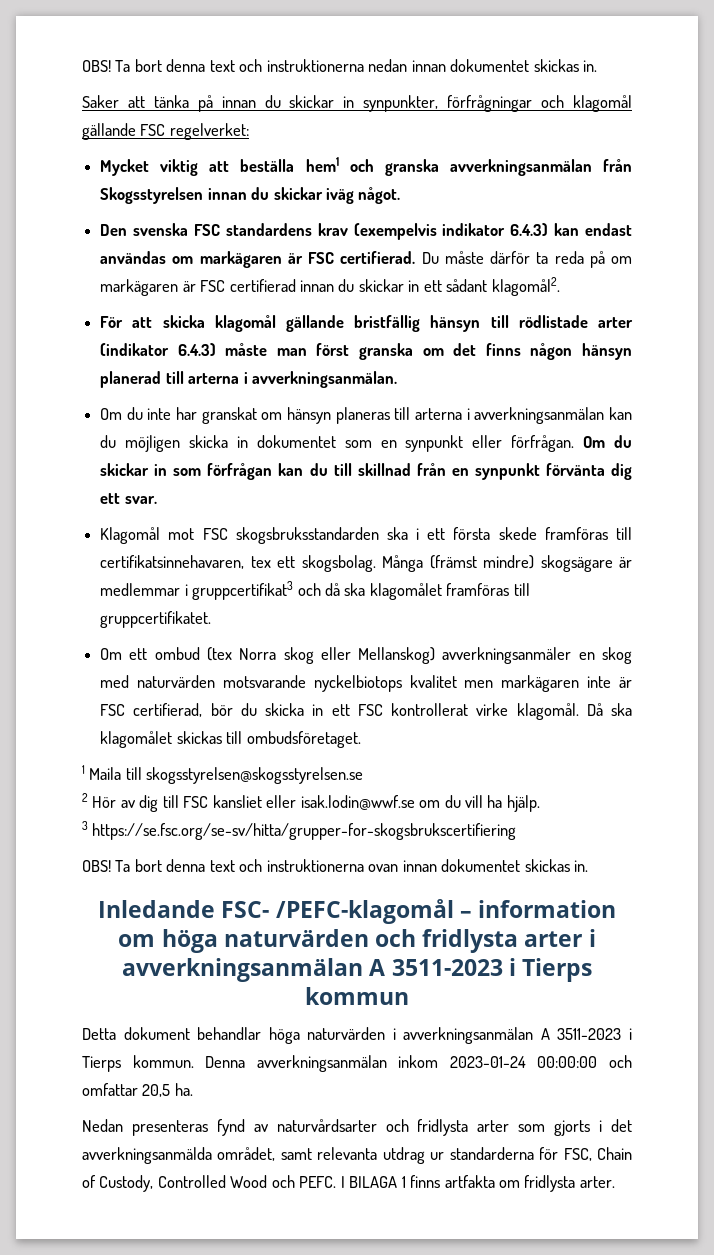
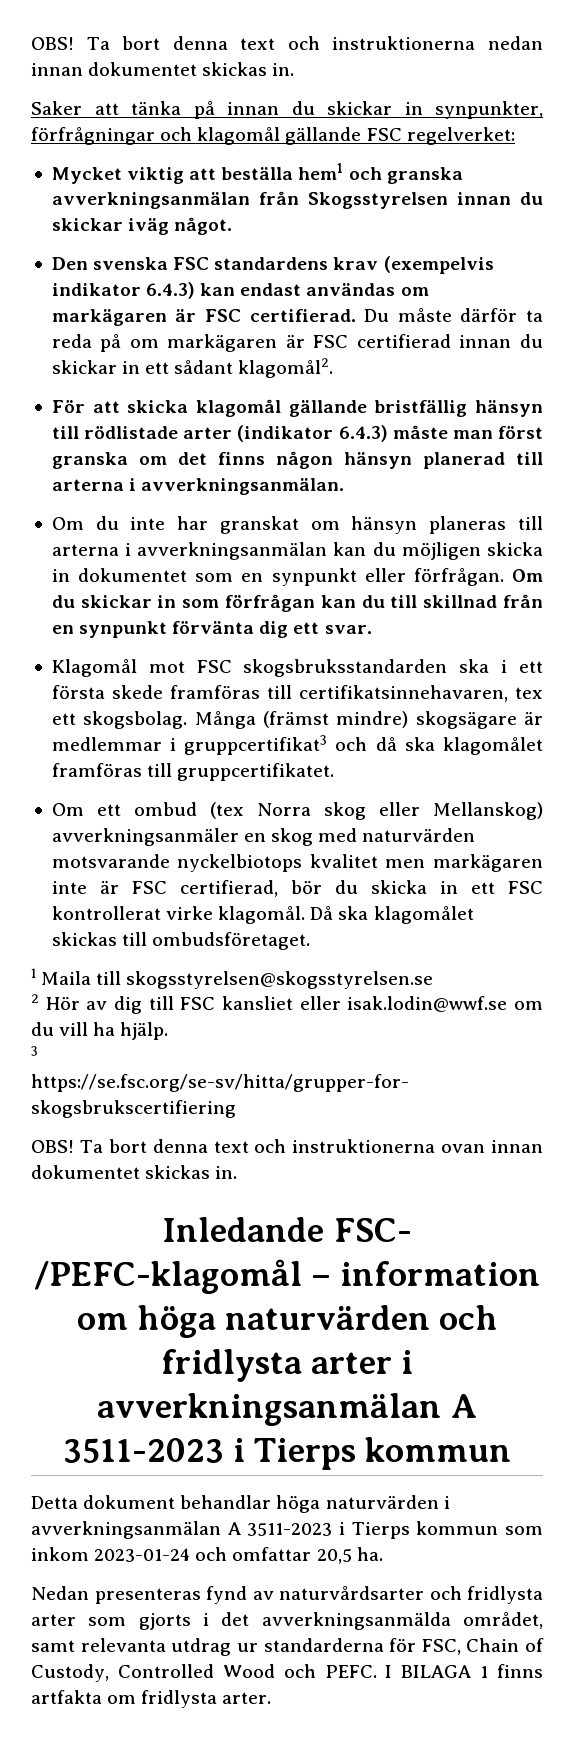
[132,1055,387,1072] kommun. Denna avverkningsanmälan -> [416,1521,544,1535] kommun som
[537,1056,598,1068] 00:00:00 -> (191, 1555) none

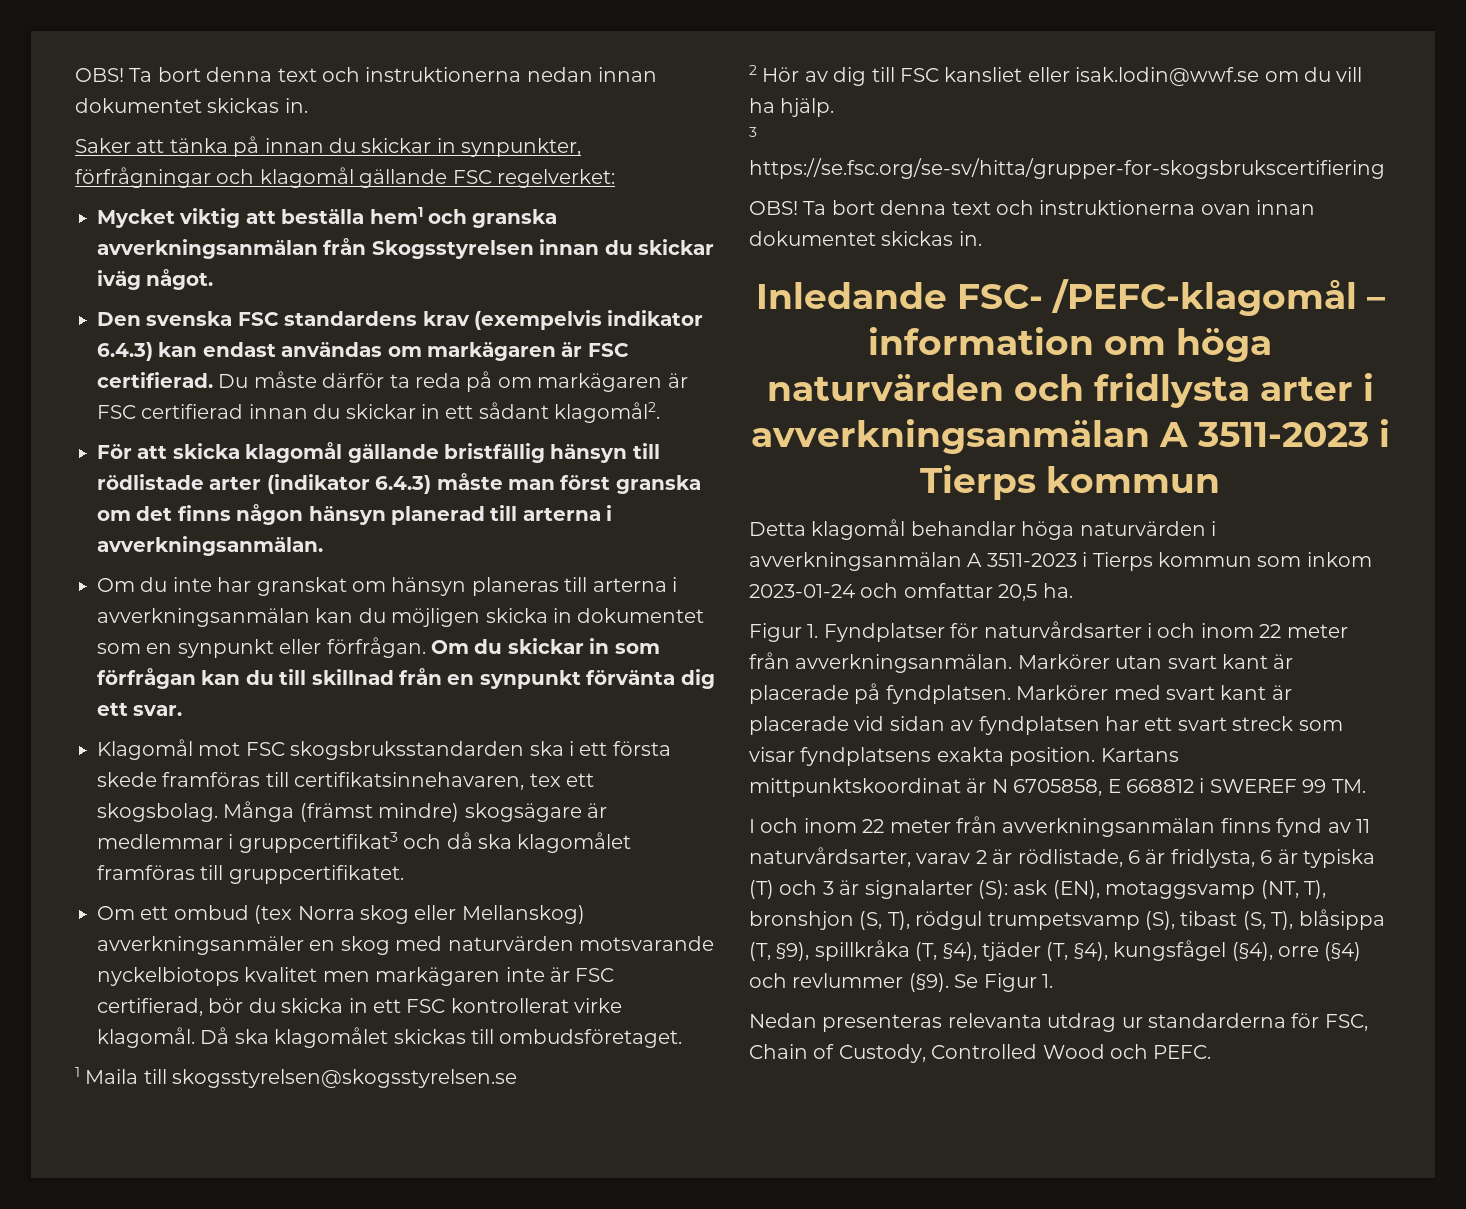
[83,1495,176,1509] dokument -> [811,519,906,540] klagomål
[31,1586,543,1604] [31,1612,543,1630] [31,1640,75,1652] Nedan presenteras fynd av naturvårdsarter och fridlysta arter som gjorts i det avverkningsanmälda området, samt -> [749,621,1348,642] [749,652,1294,673] [749,683,1292,704] [749,716,1343,735] [749,747,1179,766] [749,778,1366,797] [749,816,1370,837] [749,847,1375,868] [749,880,1326,899] [749,909,1385,930] [749,940,1362,961] [749,973,1053,992] [749,1013,943,1032] Figur 1. Fyndplatser för naturvårdsarter i och inom 22 meter från avverkningsanmälan. Markörer utan svart kant är placerade på fyndplatsen. Markörer med svart kant är placerade vid sidan av fyndplatsen har ett svart streck som visar fyndplatsens exakta position. Kartans mittpunktskoordinat är N 6705858, E 668812 i SWEREF 99 TM. // I och inom 22 meter från avverkningsanmälan finns fynd av 11 naturvårdsarter, varav 2 är rödlistade, 6 är fridlysta, 6 är typiska (T) och 3 är signalarter (S): ask (EN), motaggsvamp (NT, T), bronshjon (S, T), rödgul trumpetsvamp (S), tibast (S, T), blåsippa (T, §9), spillkråka (T, §4), tjäder (T, §4), kungsfågel (§4), orre (§4) och revlummer (§9). Se Figur 1. // Nedan presenteras
[385,1664,543,1678] [31,1690,272,1708] I BILAGA 1 finns artfakta om fridlysta arter. -> (1212, 1052) none

